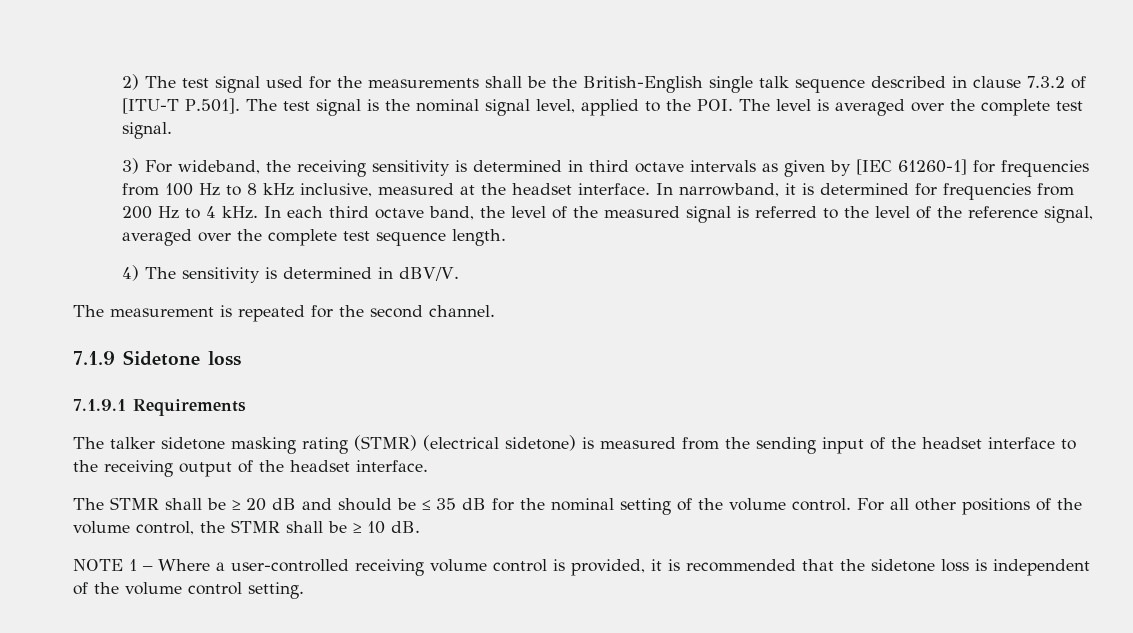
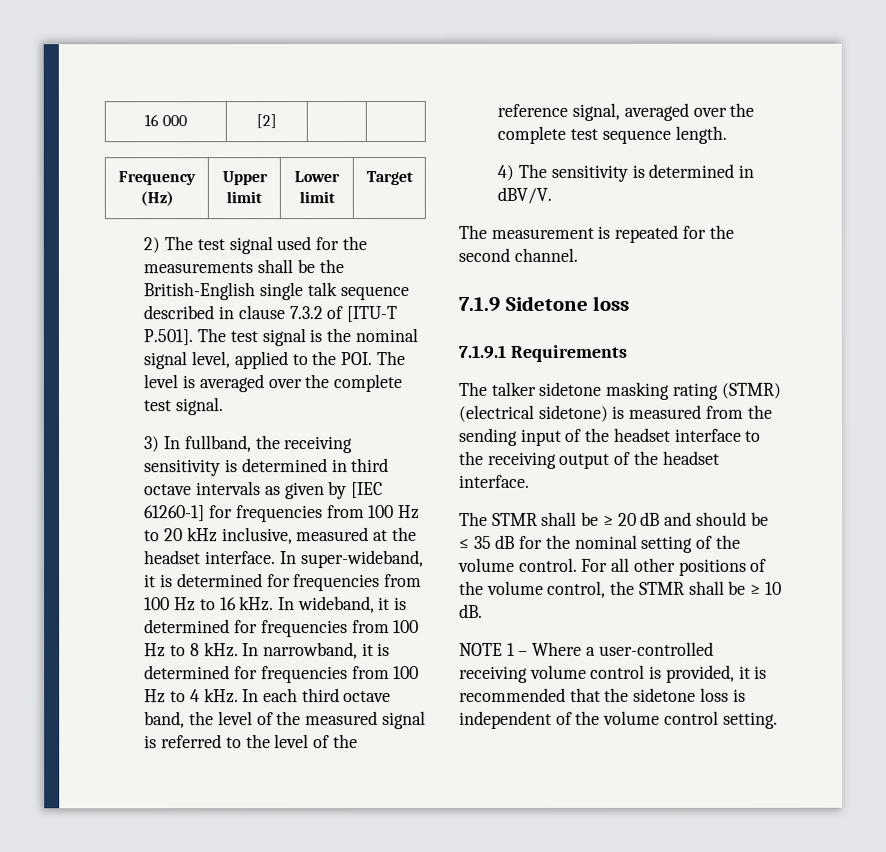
(122, 82) none -> [143,114,188,127] [256,114,277,129] [118,171,196,186] [139,191,174,207] [221,171,268,186] [226,191,262,204] [294,171,340,183] [298,191,335,204] [365,171,413,186] 16 000 | [2] | | // Frequency (Hz) | Upper limit | Lower limit | Target //
[145,160,261,174] For wideband, -> [164,435,252,453] In fullband,
[247,183,258,195] 8 -> [164,528,184,542] 20
(674, 189) none -> [300,550,424,569] [144,573,423,592] [144,596,408,614] [144,619,420,638] [144,642,260,658] super-wideband, it is determined for frequencies from 100 Hz to 16 kHz. In wideband, it is determined for frequencies from 100 Hz to 8 kHz. In
[122,206,153,219] 200 -> [393,666,420,680] 100

